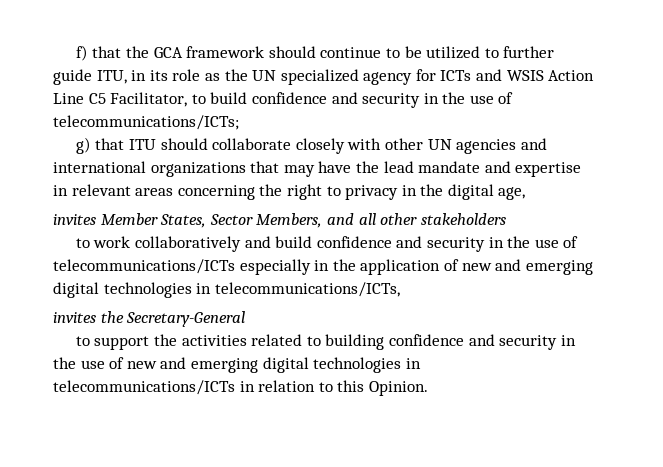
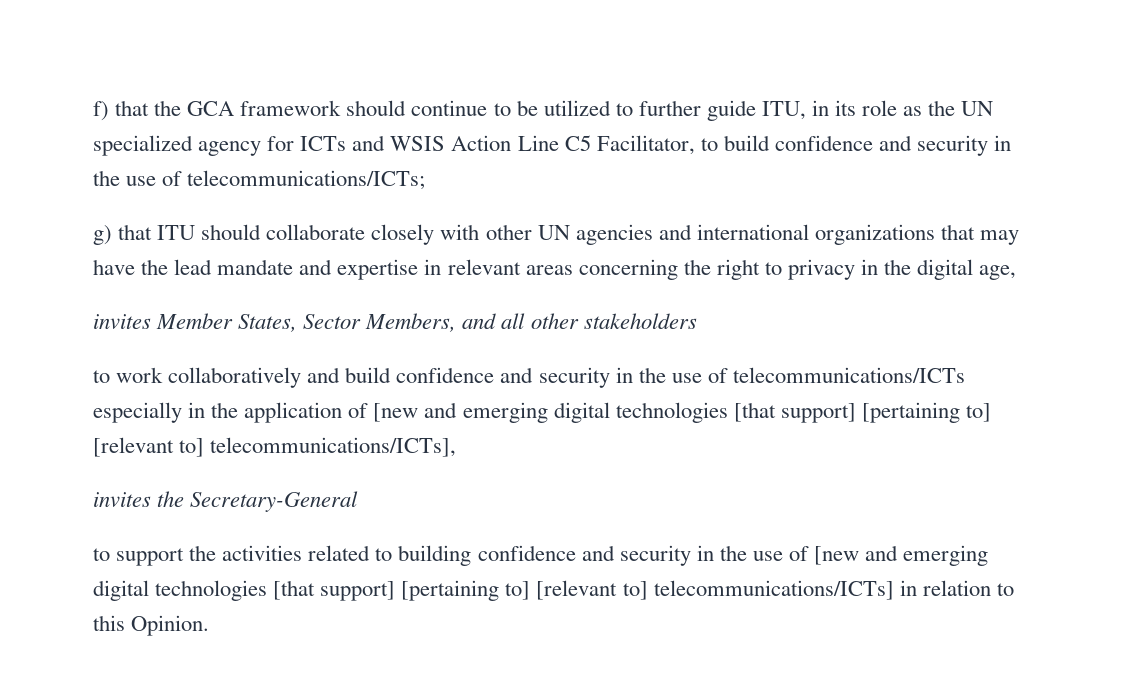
[461,259,593,275] [53,282,400,298] new and emerging digital technologies in telecommunications/ICTs, -> [373,402,991,423] [93,437,457,457] [new and emerging digital technologies [that support] [pertaining to] [relevant to] telecommunications/ICTs],
[126,357,421,373] [53,380,235,395] new and emerging digital technologies in telecommunications/ICTs -> [814,545,989,566] [93,580,894,601] [new and emerging digital technologies [that support] [pertaining to] [relevant to] telecommunications/ICTs]

